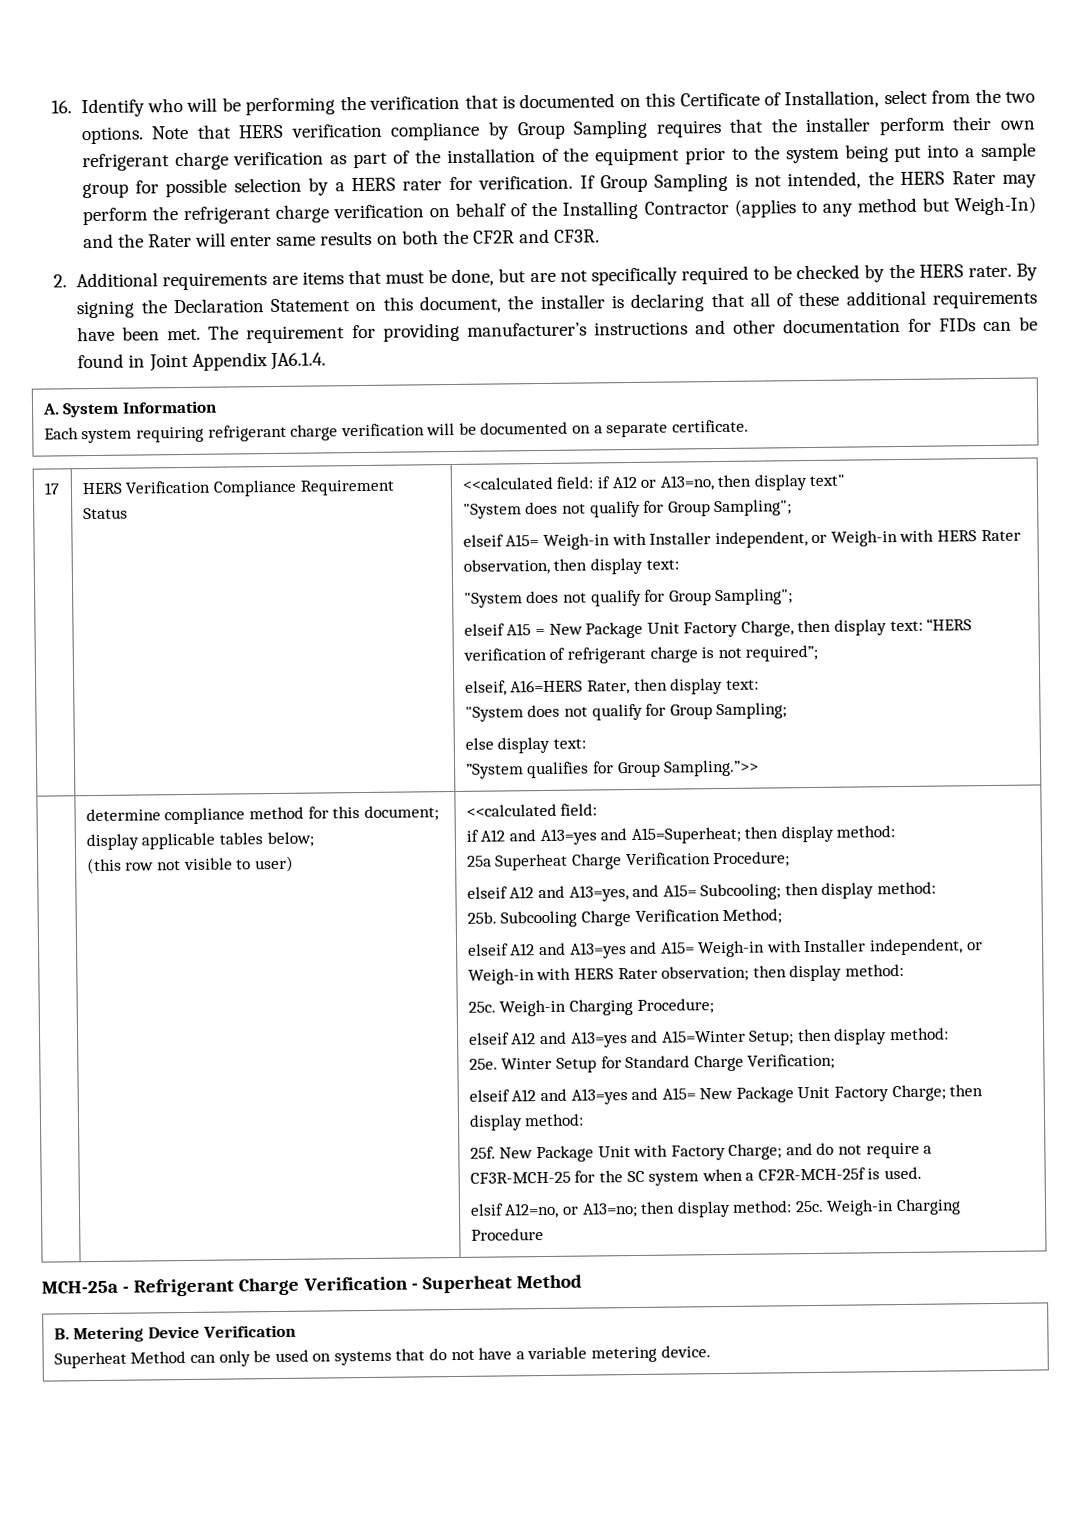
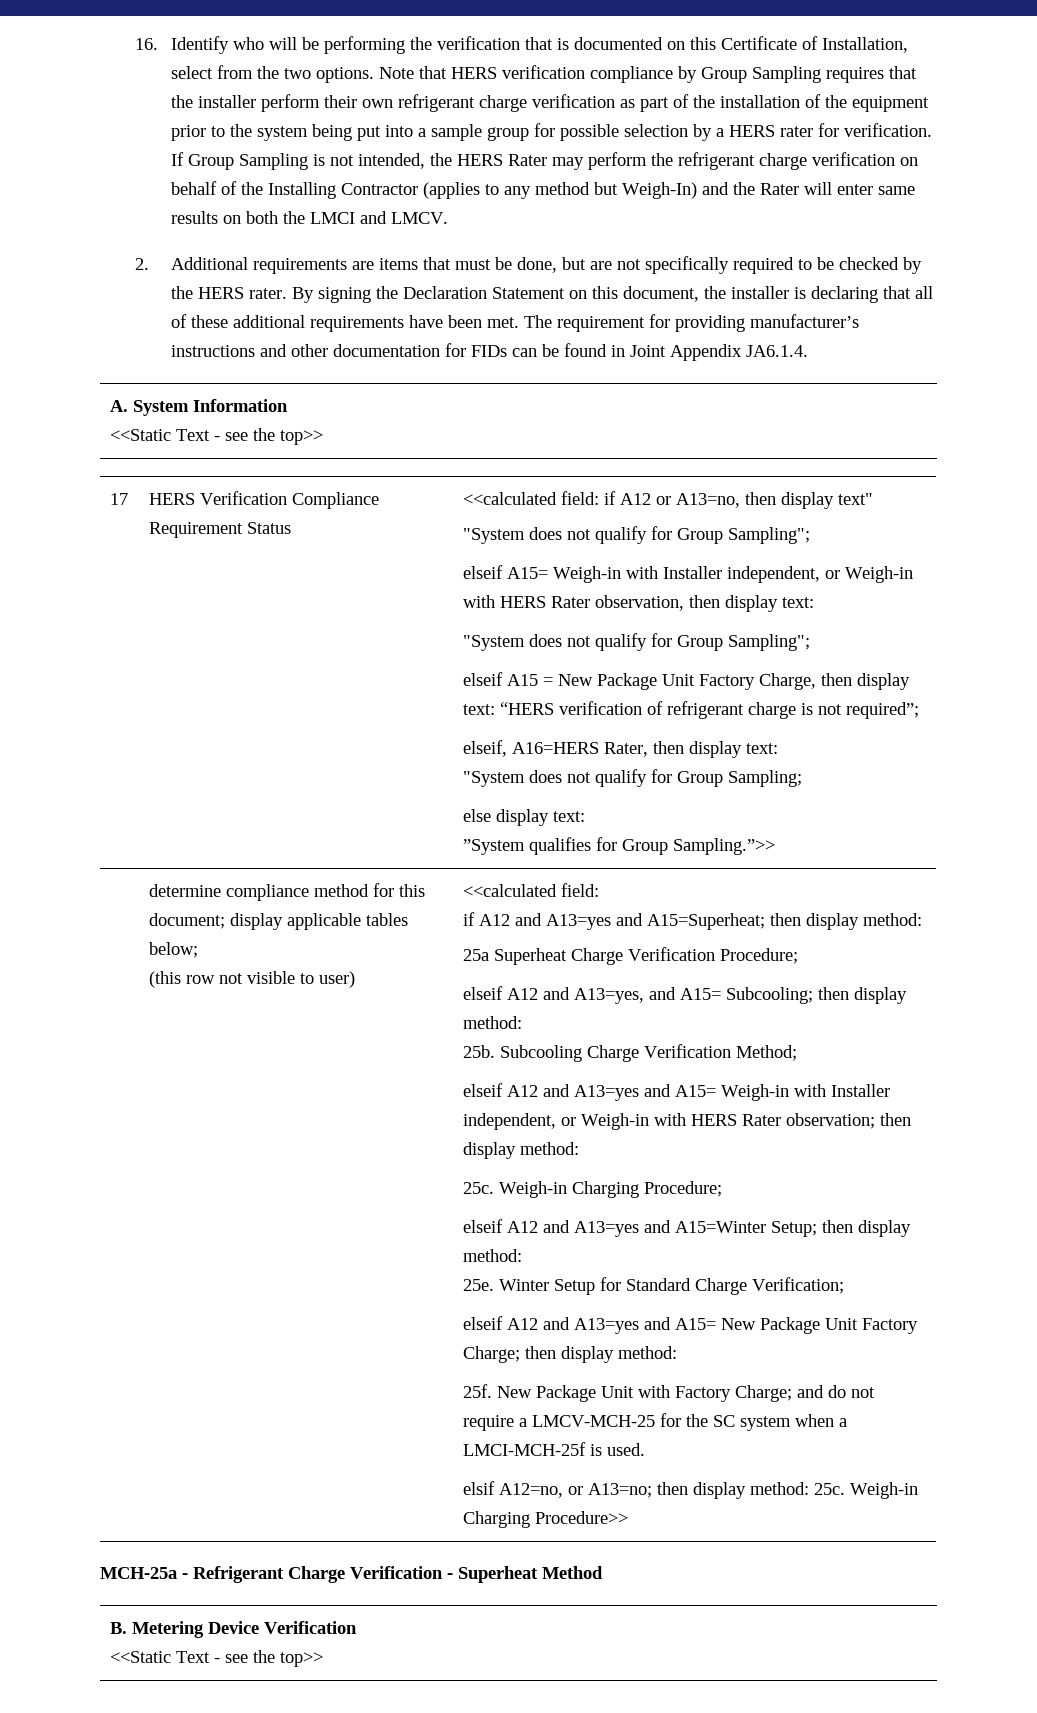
[472,228,601,244] CF2R and CF3R. -> [309,211,448,224] LMCI and LMCV.
[43,419,749,444] Each system requiring refrigerant charge verification will be documented on a separate certificate. -> [110,428,324,445] <<Static Text - see the top>>
[469,1171,571,1184] CF3R-MCH-25 -> [532,1415,656,1427] LMCV-MCH-25
[757,1167,866,1181] CF2R-MCH-25f -> [463,1442,587,1456] LMCI-MCH-25f
[470,1228,544,1241] Procedure -> [535,1511,629,1524] Procedure>>
[53,1345,711,1369] Superheat Method can only be used on systems that do not have a variable metering device. -> [110,1650,324,1667] <<Static Text - see the top>>

